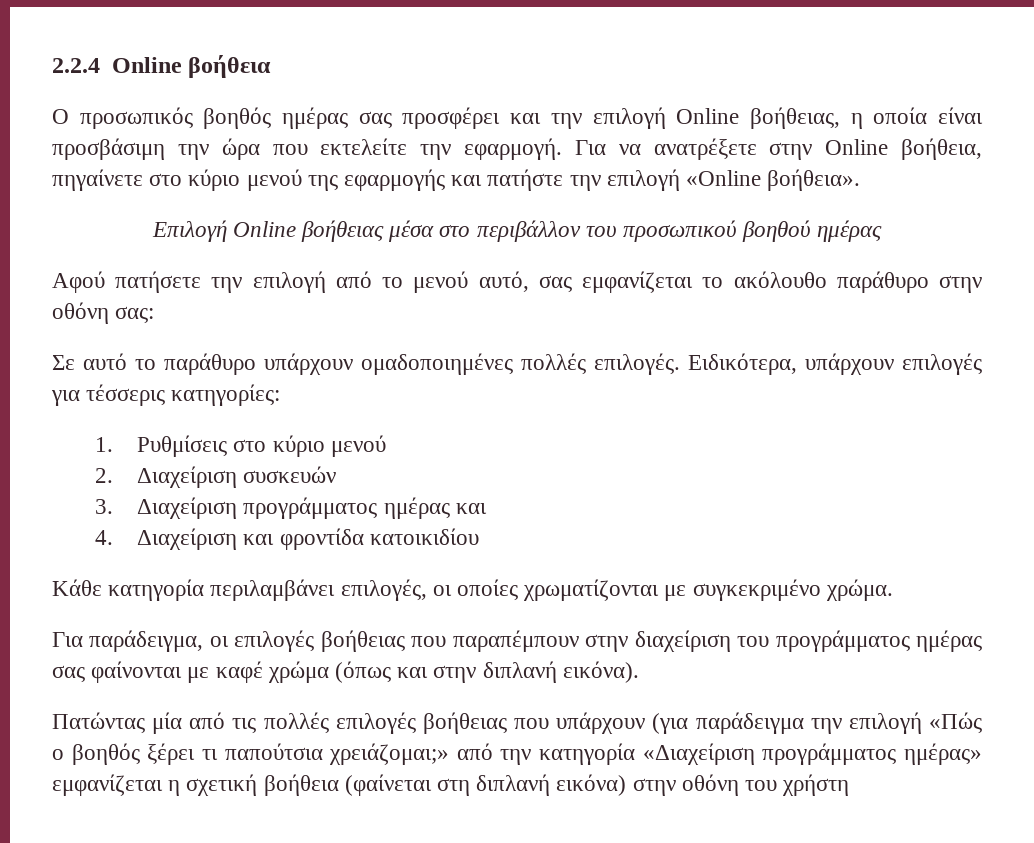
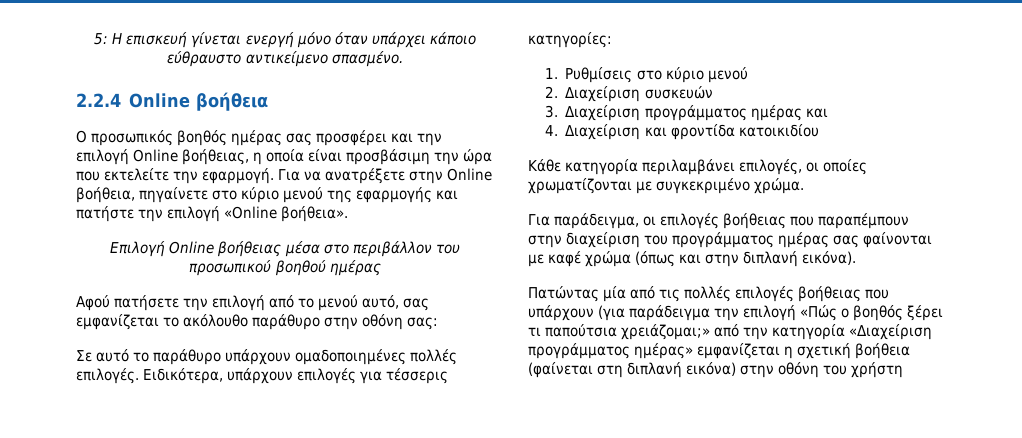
(52, 65) none -> [94,32,476,48] [167,51,403,67] 5: Η επισκευή γίνεται ενεργή μόνο όταν υπάρχει κάποιο εύθραυστο αντικείμενο σπασμένο. //

